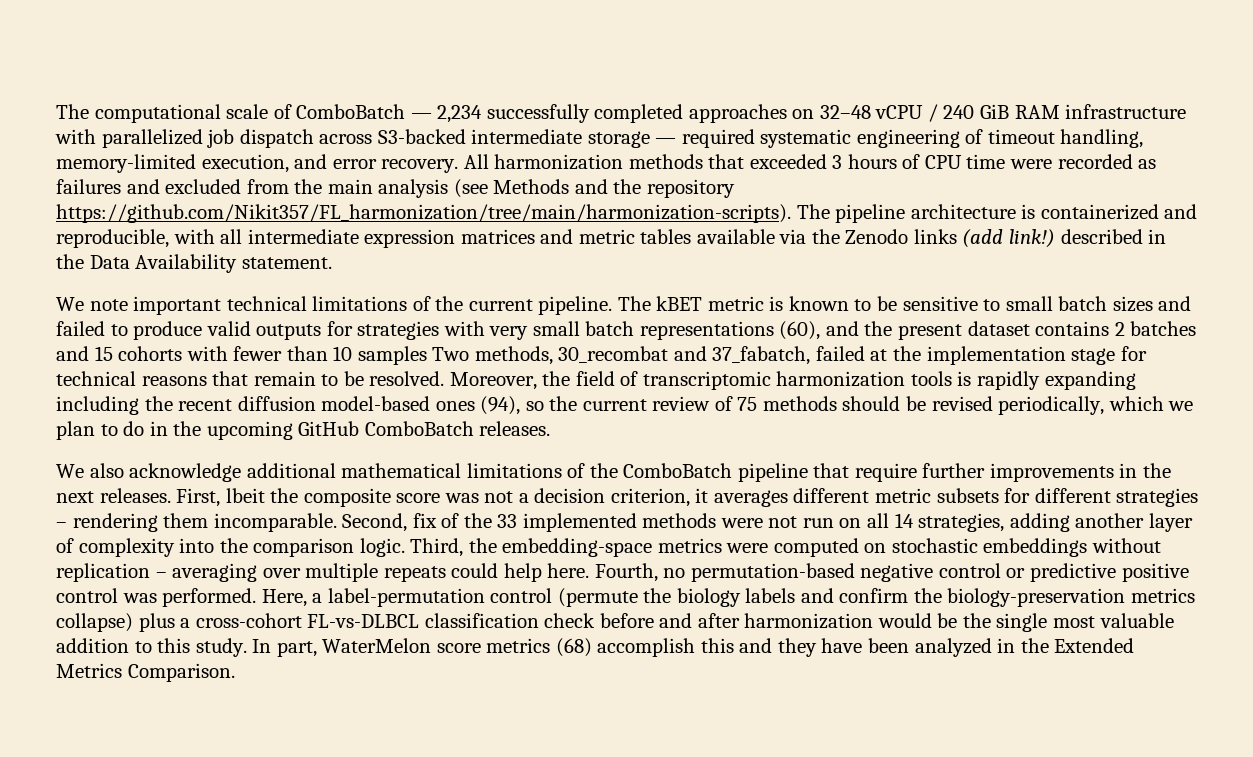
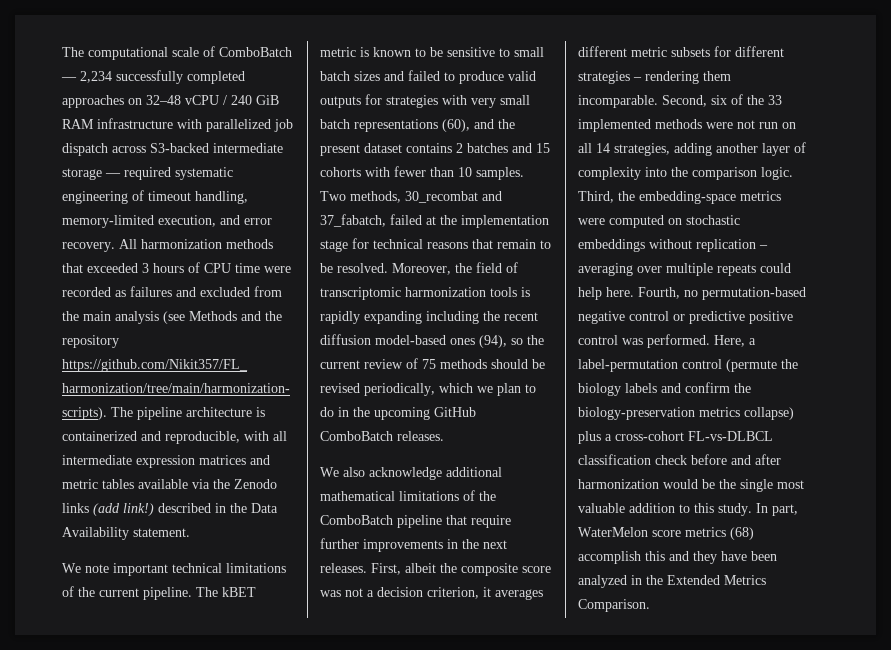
[357,346,427,365] samples -> [476,167,524,180] samples.
[225,488,265,503] lbeit -> [405,563,436,573] albeit
[412,513,437,528] fix -> [711,95,727,105] six

